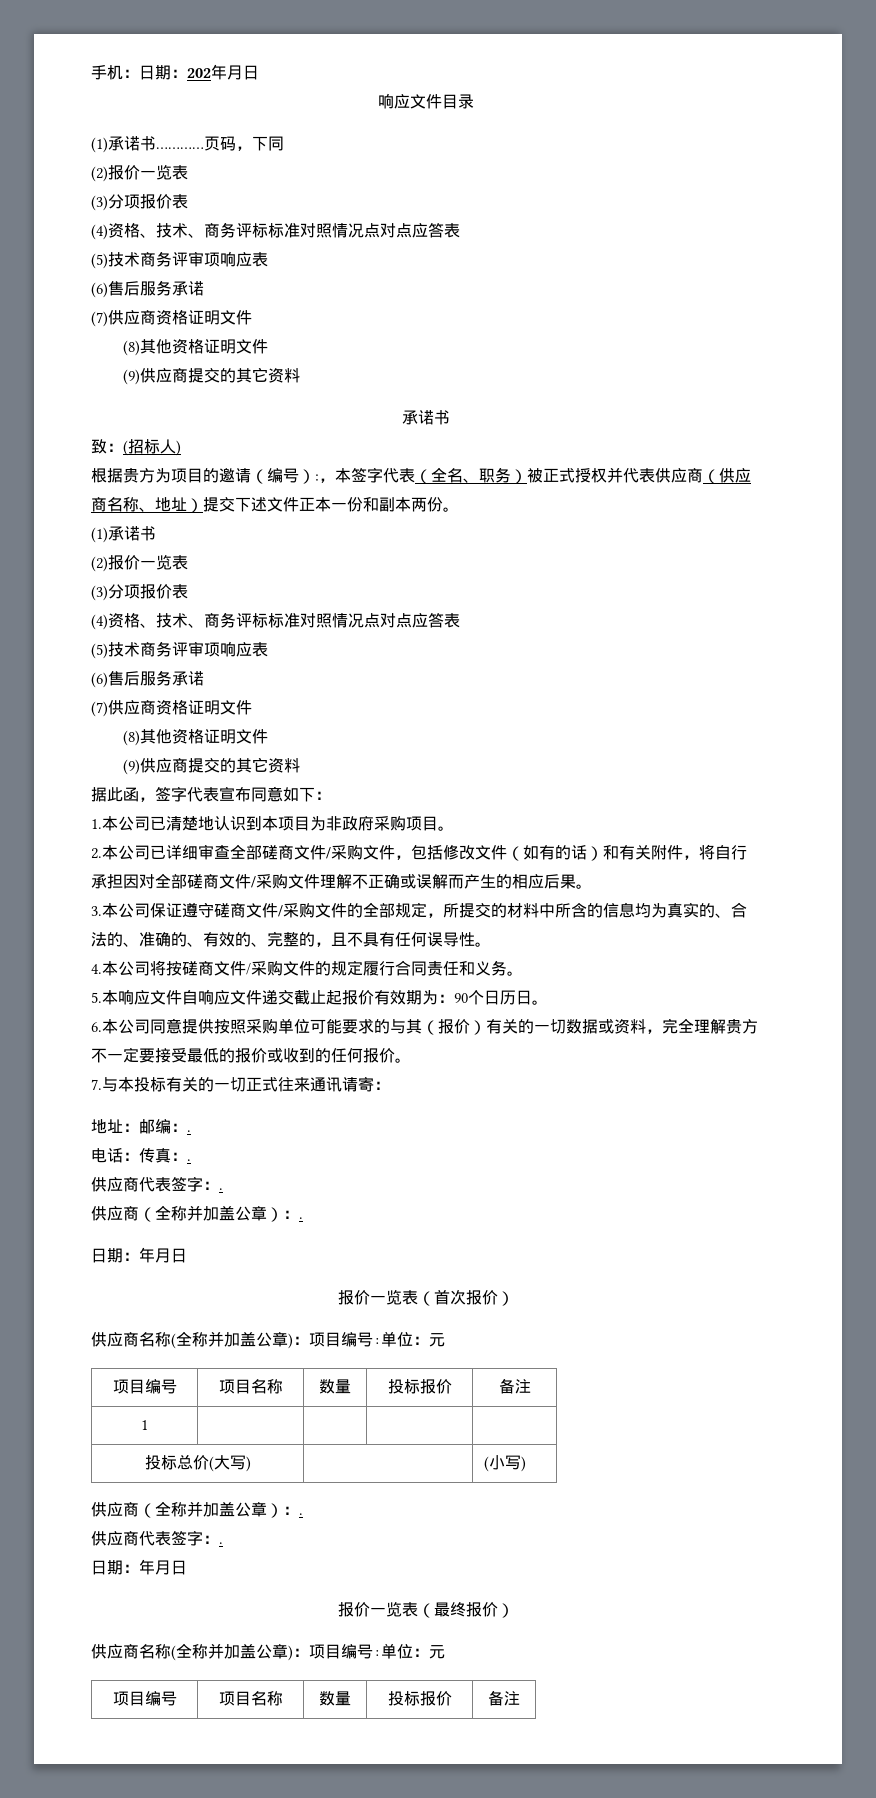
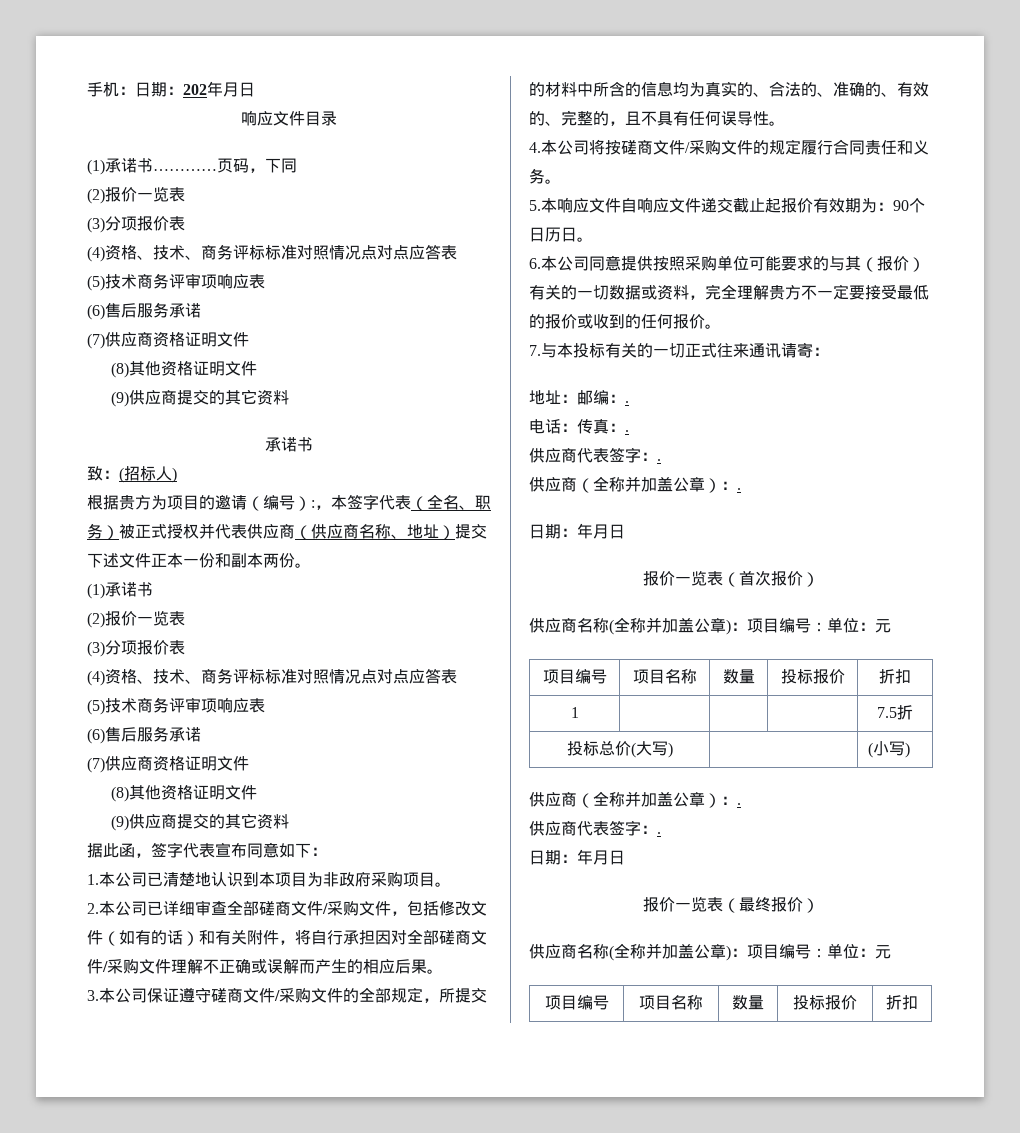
[498,1378,531,1394] 备注 -> [879,669,911,684] 折扣
(148, 1425) none -> [877,705,913,720] 7.5折
[488,1690,520,1706] 备注 -> [886,995,918,1010] 折扣

